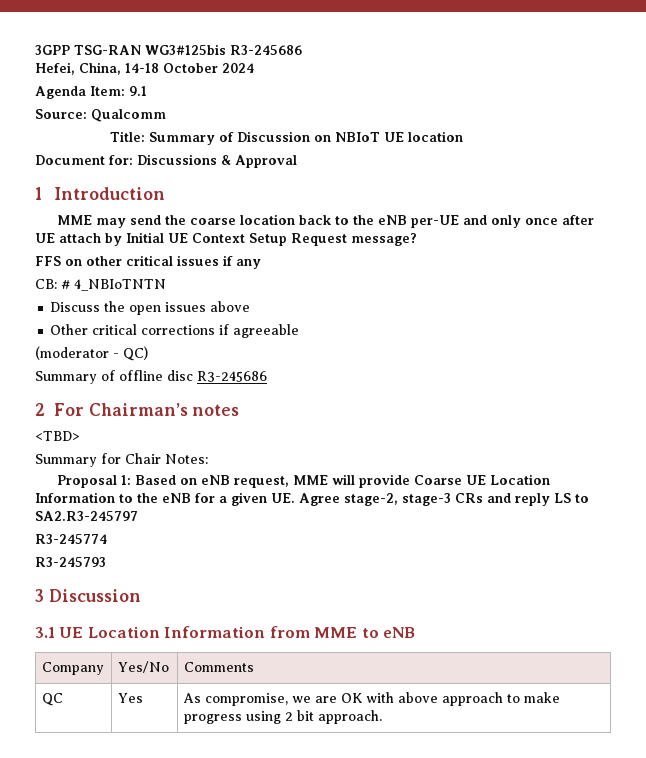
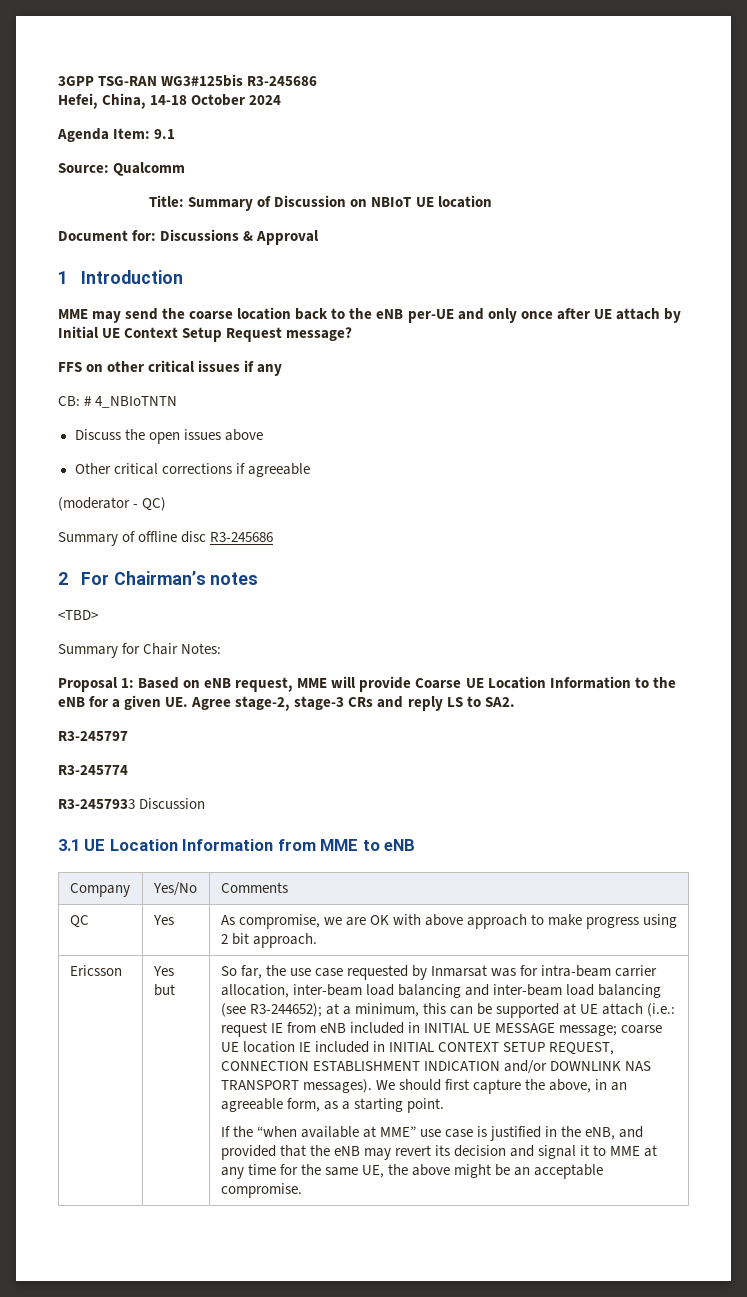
[35,511,138,521] SA2.R3-245797 -> [484,697,515,707] [58,731,128,741] SA2. // R3-245797
[35,557,106,567] [35,589,44,602] R3-245793 // 3 -> [58,799,135,809] R3-2457933
(382, 717) none -> [69,965,122,976] [152,966,174,976] [153,984,175,996] [220,965,658,980] [220,984,661,998] [220,1003,676,1018] [220,1022,663,1037] [220,1041,614,1055] [220,1060,651,1074] [220,1079,628,1094] [220,1098,444,1113] [220,1126,644,1141] [220,1145,658,1160] [220,1164,604,1179] [220,1183,302,1198] // Ericsson | Yes but | So far, the use case requested by Inmarsat was for intra-beam carrier allocation, inter-beam load balancing and inter-beam load balancing (see R3-244652); at a minimum, this can be supported at UE attach (i.e.: request IE from eNB included in INITIAL UE MESSAGE message; coarse UE location IE included in INITIAL CONTEXT SETUP REQUEST, CONNECTION ESTABLISHMENT INDICATION and/or DOWNLINK NAS TRANSPORT messages). We should first capture the above, in an agreeable form, as a starting point. // If the “when available at MME” use case is justified in the eNB, and provided that the eNB may revert its decision and signal it to MME at any time for the same UE, the above might be an acceptable compromise.

